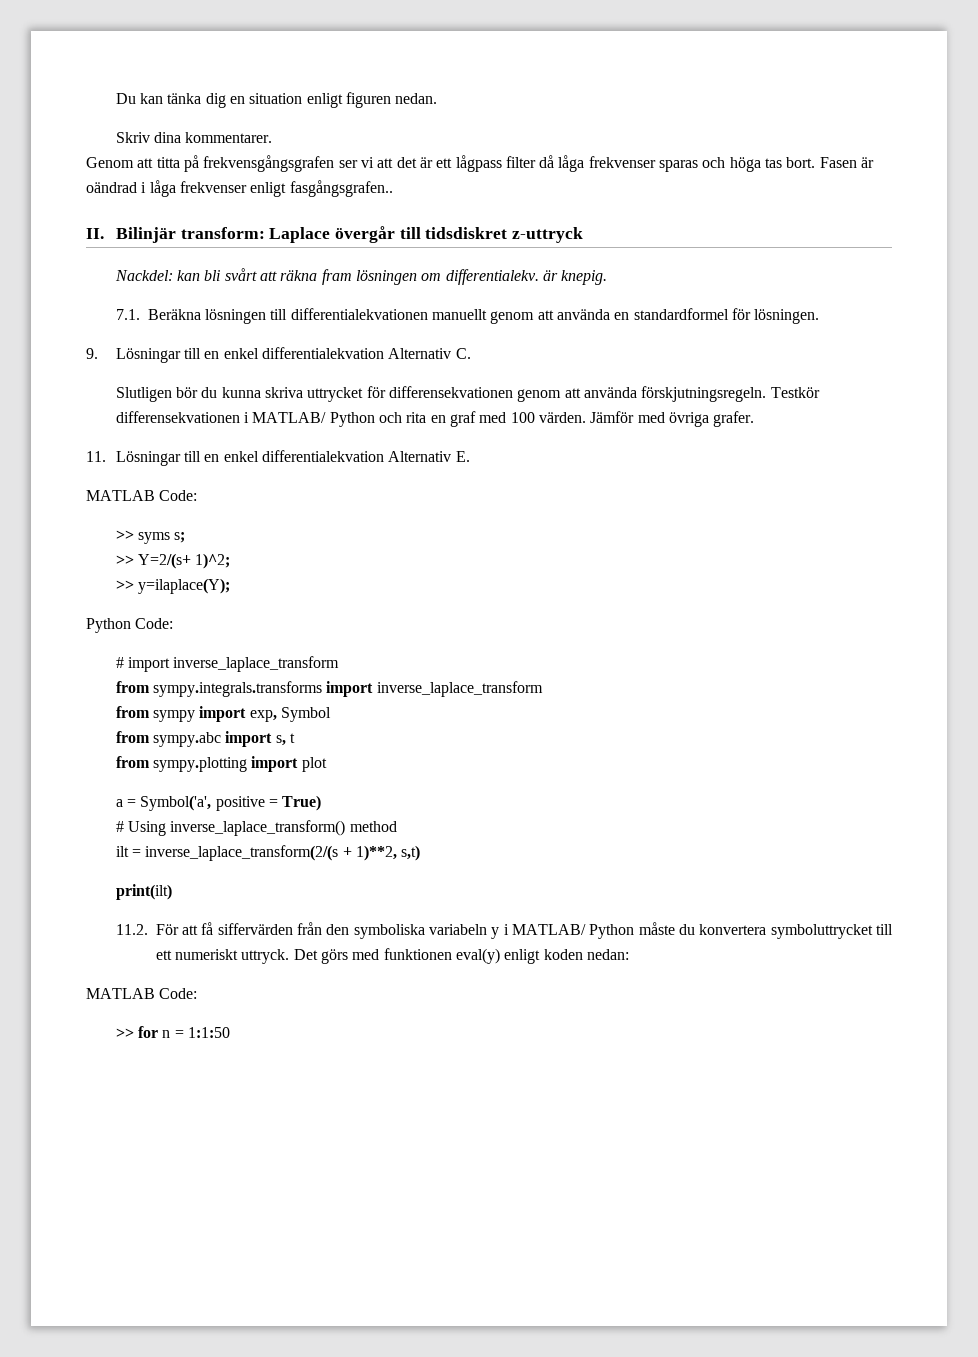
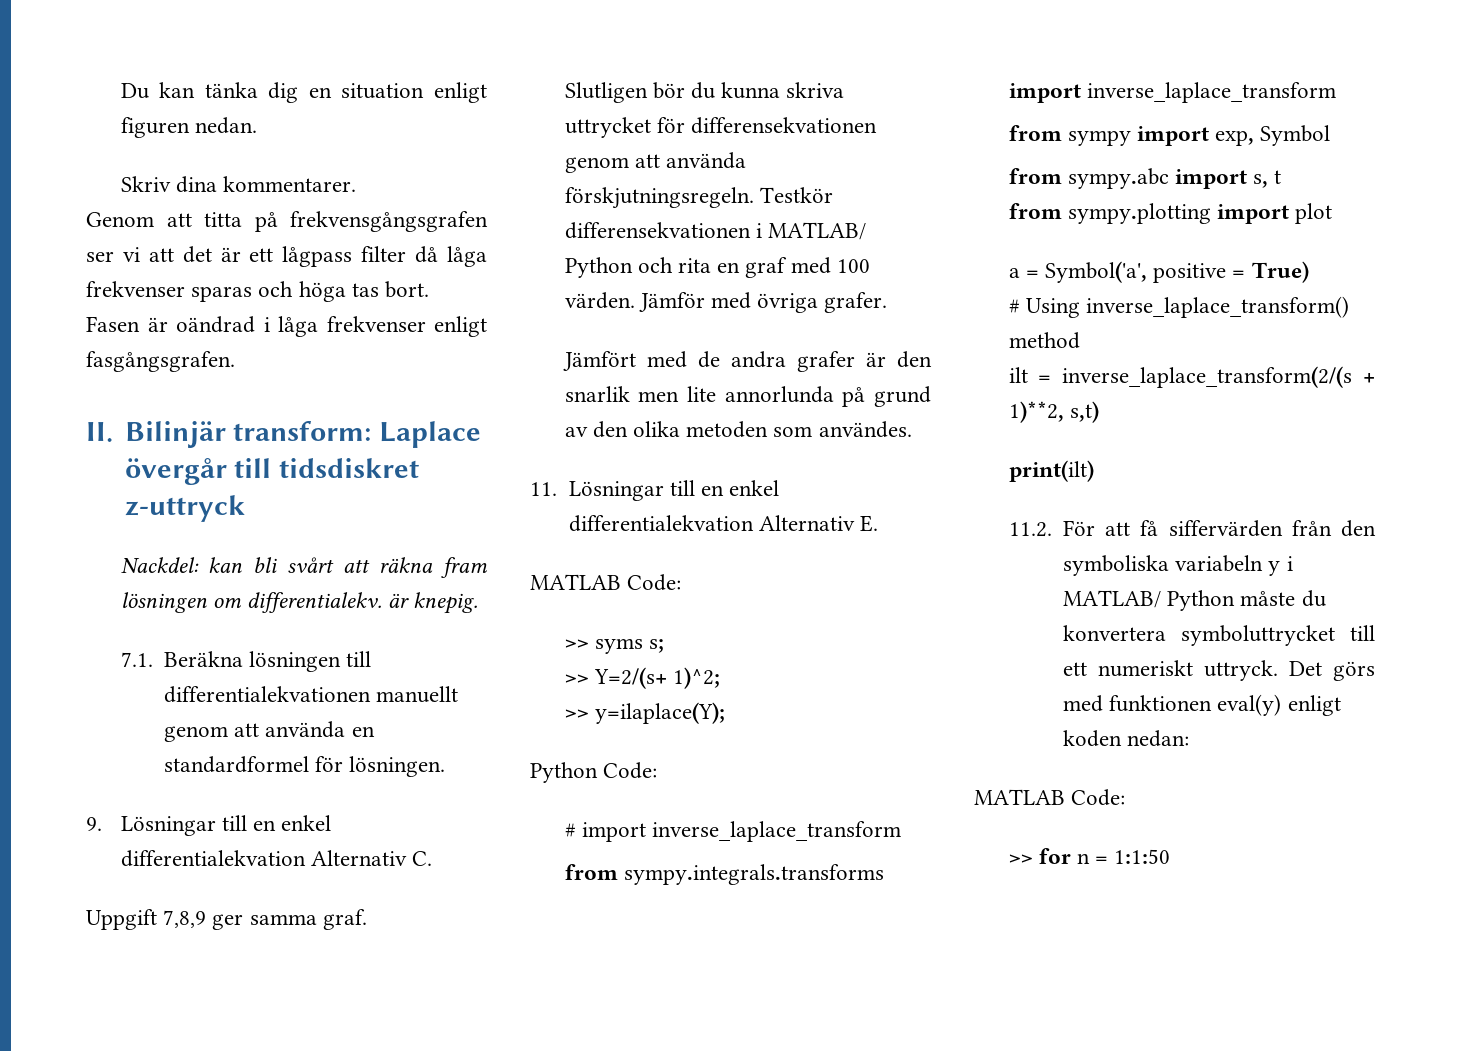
[289,180,393,197] fasgångsgrafen.. -> [86,351,235,372] fasgångsgrafen.
(471, 353) none -> [86,909,367,930] // Uppgift 7,8,9 ger samma graf.
(755, 419) none -> [562,351,933,372] [564,386,931,407] [564,421,912,438] // Jämfört med de andra grafer är den snarlik men lite annorlunda på grund av den olika metoden som användes.

